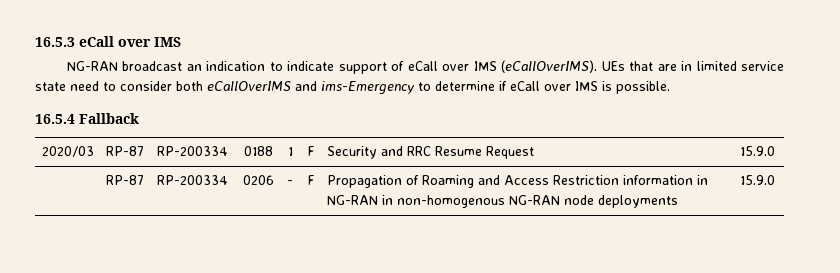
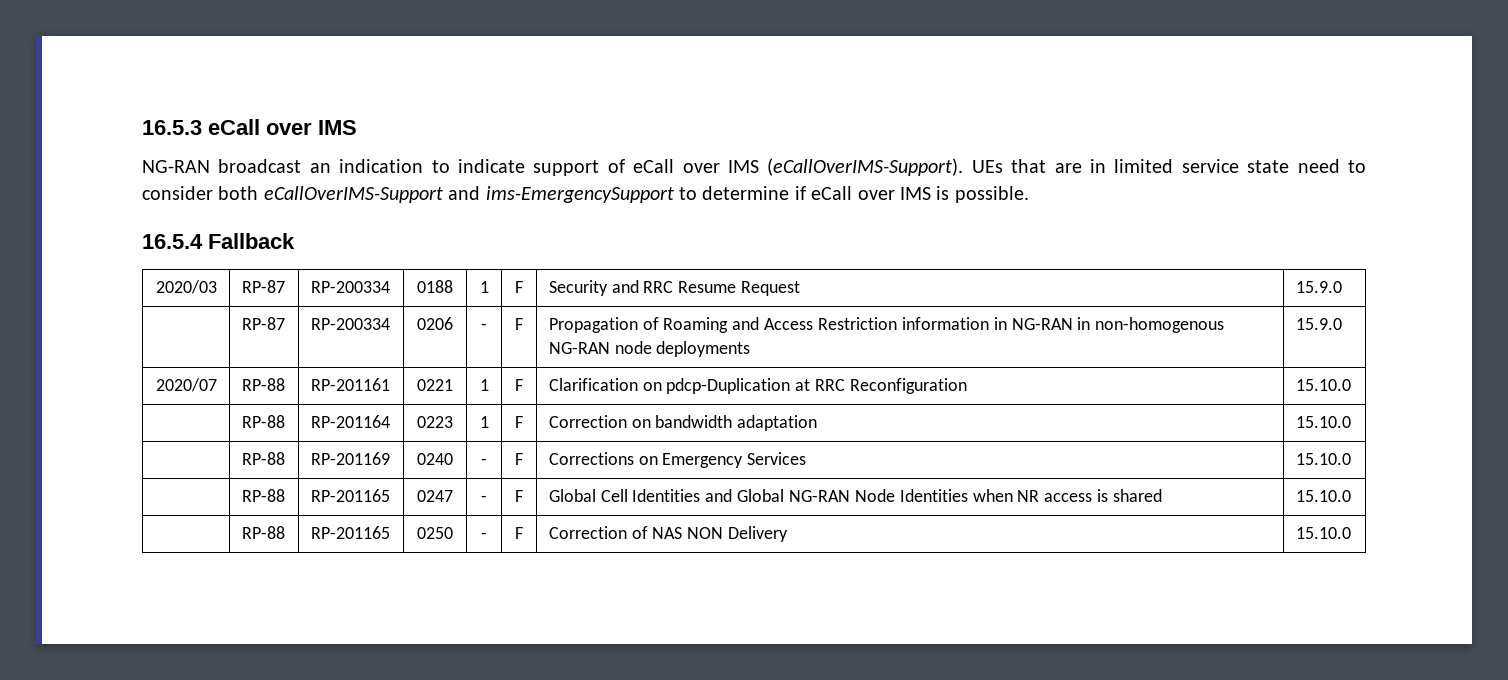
[501,60,598,73] (eCallOverIMS). -> [767,158,964,176] (eCallOverIMS-Support).
[207,81,415,95] eCallOverIMS and ims-Emergency -> [263,186,674,203] eCallOverIMS-Support and ims-EmergencySupport
(776, 180) none -> [155,378,217,392] [241,378,285,391] [310,378,390,391] [417,379,453,391] [479,379,489,391] [515,379,523,391] [548,378,967,394] [1295,379,1351,391] [241,415,285,428] [310,415,390,428] [417,416,453,428] [479,416,489,428] [515,416,523,428] [548,415,818,431] [1295,416,1351,428] [241,452,285,465] [310,452,390,465] [417,453,453,465] [481,458,487,465] [515,453,523,465] [548,452,807,468] [1295,453,1351,465] [241,489,285,502] [310,489,390,502] [417,490,453,502] [481,495,487,502] [515,490,523,502] [548,489,1162,502] [1295,490,1351,502] [241,526,285,539] [310,526,390,539] [417,527,453,539] [481,532,487,539] [515,527,523,539] [548,526,789,542] [1295,527,1351,539] // 2020/07 | RP-88 | RP-201161 | 0221 | 1 | F | Clarification on pdcp-Duplication at RRC Reconfiguration | 15.10.0 // | RP-88 | RP-201164 | 0223 | 1 | F | Correction on bandwidth adaptation | 15.10.0 // | RP-88 | RP-201169 | 0240 | - | F | Corrections on Emergency Services | 15.10.0 // | RP-88 | RP-201165 | 0247 | - | F | Global Cell Identities and Global NG-RAN Node Identities when NR access is shared | 15.10.0 // | RP-88 | RP-201165 | 0250 | - | F | Correction of NAS NON Delivery | 15.10.0

